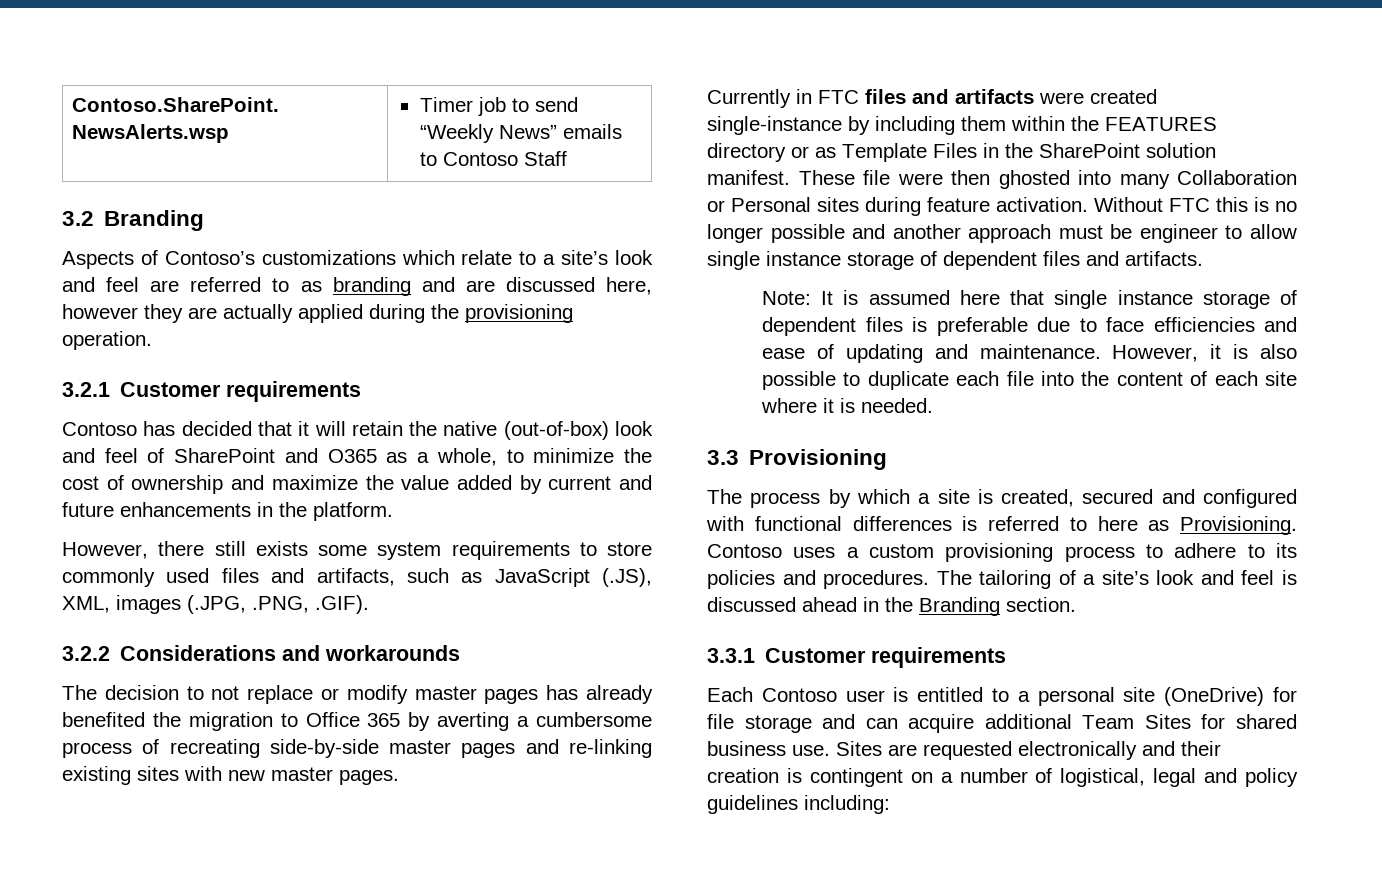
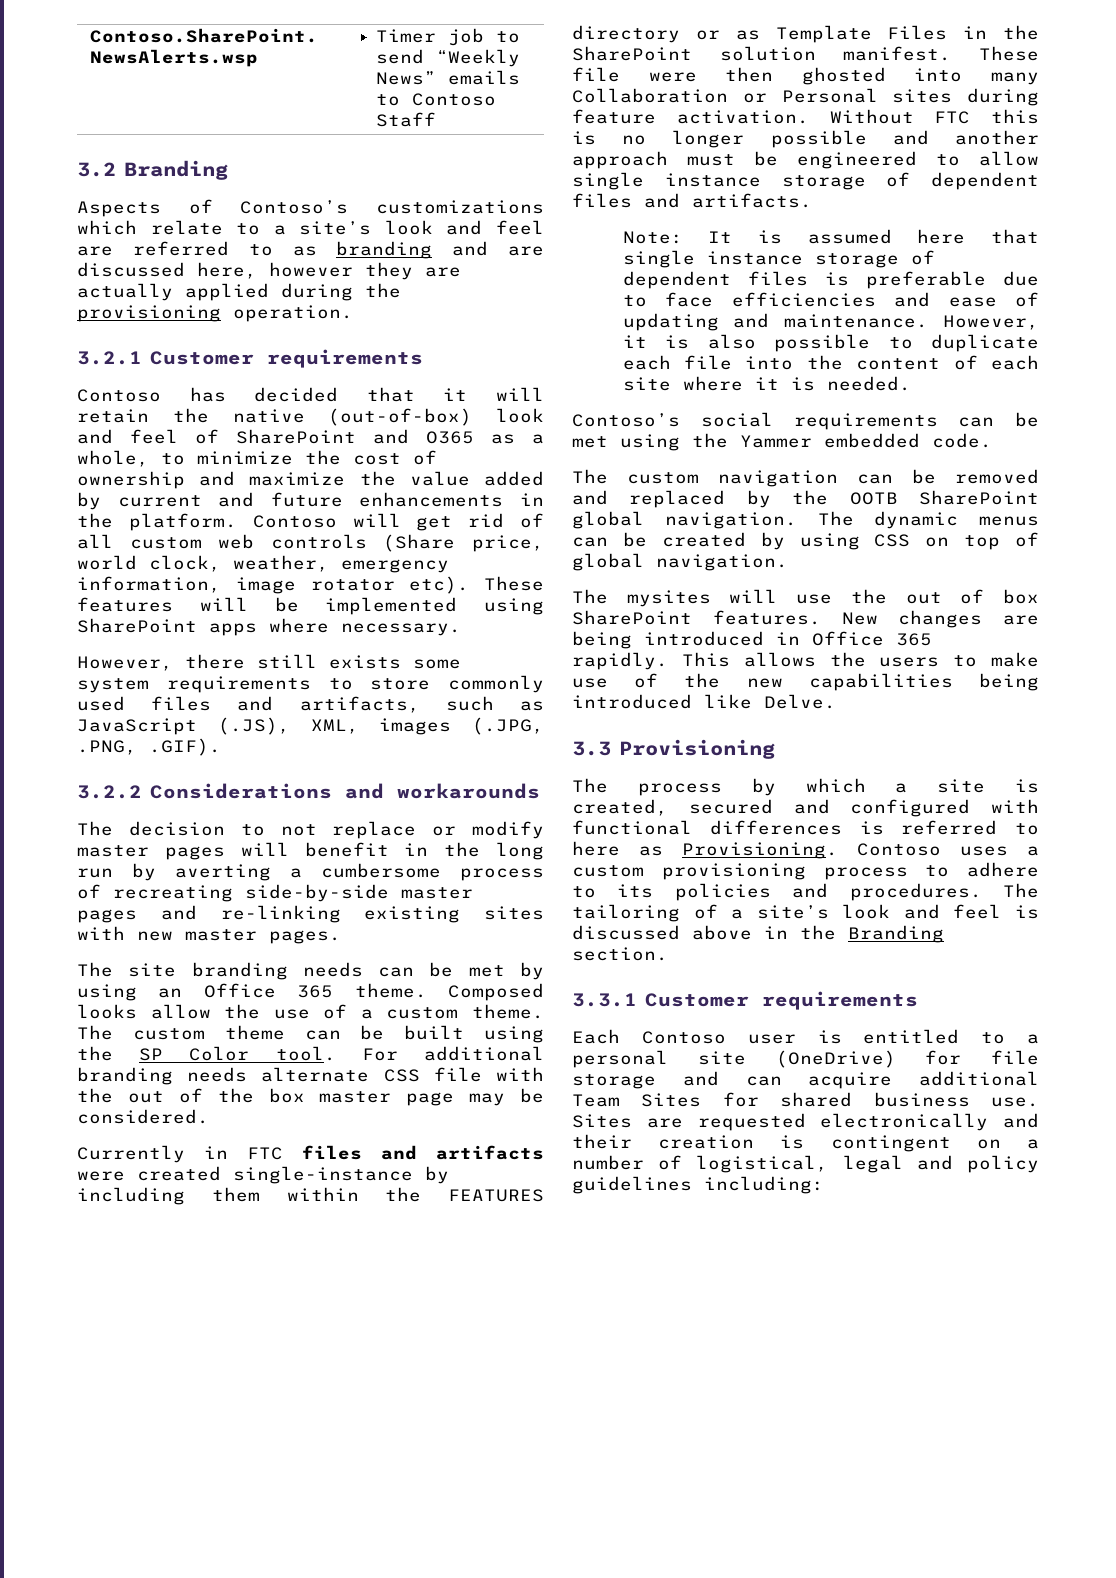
(393, 511) none -> [252,513,544,531] [77,534,544,552] [77,555,449,573] [77,576,544,594] [77,597,544,615] [77,618,461,636] Contoso will get rid of all custom web controls (Share price, world clock, weather, emergency information, image rotator etc). These features will be implemented using SharePoint apps where necessary.
[546,685,653,704] [62,712,401,731] has already benefited the migration to Office 365 -> [240,842,544,860] [77,868,113,878] will benefit in the long run
(399, 777) none -> [77,962,544,980] [77,983,544,1001] [77,1004,544,1019] [77,1025,544,1043] [77,1046,544,1061] [77,1067,544,1085] [77,1088,544,1106] [77,1109,209,1124] // The site branding needs can be met by using an Office 365 theme. Composed looks allow the use of a custom theme. The custom theme can be built using the SP Color tool. For additional branding needs alternate CSS file with the out of the box master page may be considered.
[1139,224,1218,243] engineer -> [797,151,917,169] engineered
(934, 405) none -> [572,412,1039,430] [572,433,992,451] [572,469,1039,487] [572,490,1039,508] [572,511,1039,529] [572,532,1039,550] [572,553,788,571] [572,589,1039,607] [572,610,1039,628] [572,631,932,649] [572,652,1039,670] [572,673,1039,691] [572,694,836,709] // Contoso’s social requirements can be met using the Yammer embedded code. // The custom navigation can be removed and replaced by the OOTB SharePoint global navigation. The dynamic menus can be created by using CSS on top of global navigation. // The mysites will use the out of box SharePoint features. New changes are being introduced in Office 365 rapidly. This allows the users to make use of the new capabilities being introduced like Delve.
[802,597,857,612] ahead -> [692,925,752,940] above

